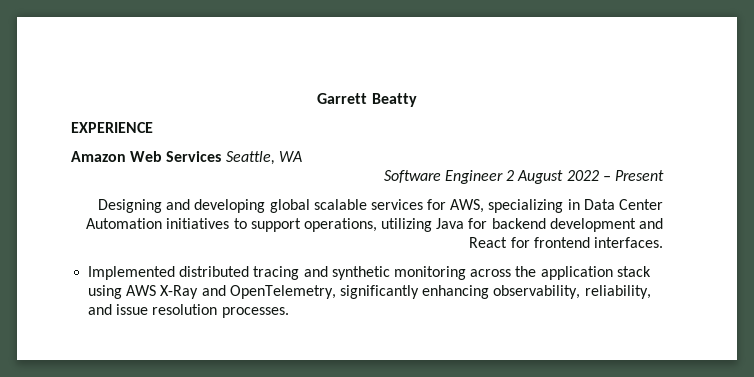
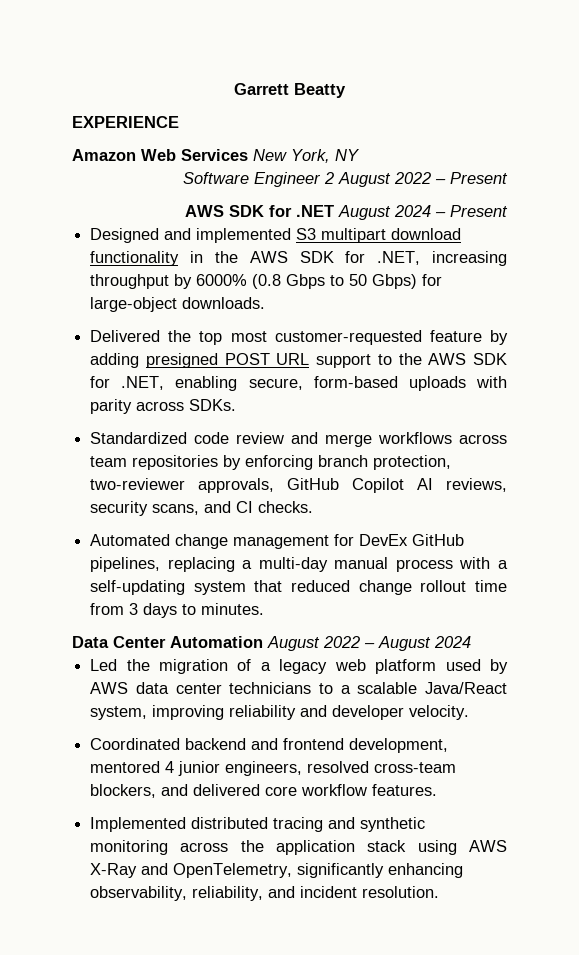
[225,151,302,165] Seattle, WA -> [253,149,359,163] New York, NY
[97,199,663,213] [86,218,663,232] [469,237,663,248] Designing and developing global scalable services for AWS, specializing in Data Center Automation initiatives to support operations, utilizing Java for backend development and React for frontend interfaces. -> [185,205,508,220] [90,228,462,243] [90,251,507,266] [90,274,443,289] [90,297,266,312] [90,330,508,345] [90,353,507,368] [90,376,507,391] [90,399,237,414] [90,432,507,447] [90,455,452,470] [90,478,508,493] [90,501,314,516] [90,534,465,549] [90,557,509,572] [90,580,507,595] [90,603,265,618] [72,636,471,651] [90,659,509,674] [90,682,507,694] [90,705,470,720] [90,738,449,753] [90,761,457,776] [90,784,438,798] AWS SDK for .NET August 2024 – Present // Designed and implemented S3 multipart download functionality in the AWS SDK for .NET, increasing throughput by 6000% (0.8 Gbps to 50 Gbps) for large-object downloads. // Delivered the top most customer-requested feature by adding presigned POST URL support to the AWS SDK for .NET, enabling secure, form-based uploads with parity across SDKs. // Standardized code review and merge workflows across team repositories by enforcing branch protection, two-reviewer approvals, GitHub Copilot AI reviews, security scans, and CI checks. // Automated change management for DevEx GitHub pipelines, replacing a multi-day manual process with a self-updating system that reduced change rollout time from 3 days to minutes. // Data Center Automation August 2022 – August 2024 // Led the migration of a legacy web platform used by AWS data center technicians to a scalable Java/React system, improving reliability and developer velocity. // Coordinated backend and frontend development, mentored 4 junior engineers, resolved cross-team blockers, and delivered core workflow features.
[116,304,289,318] issue resolution processes. -> [300,886,440,898] incident resolution.

